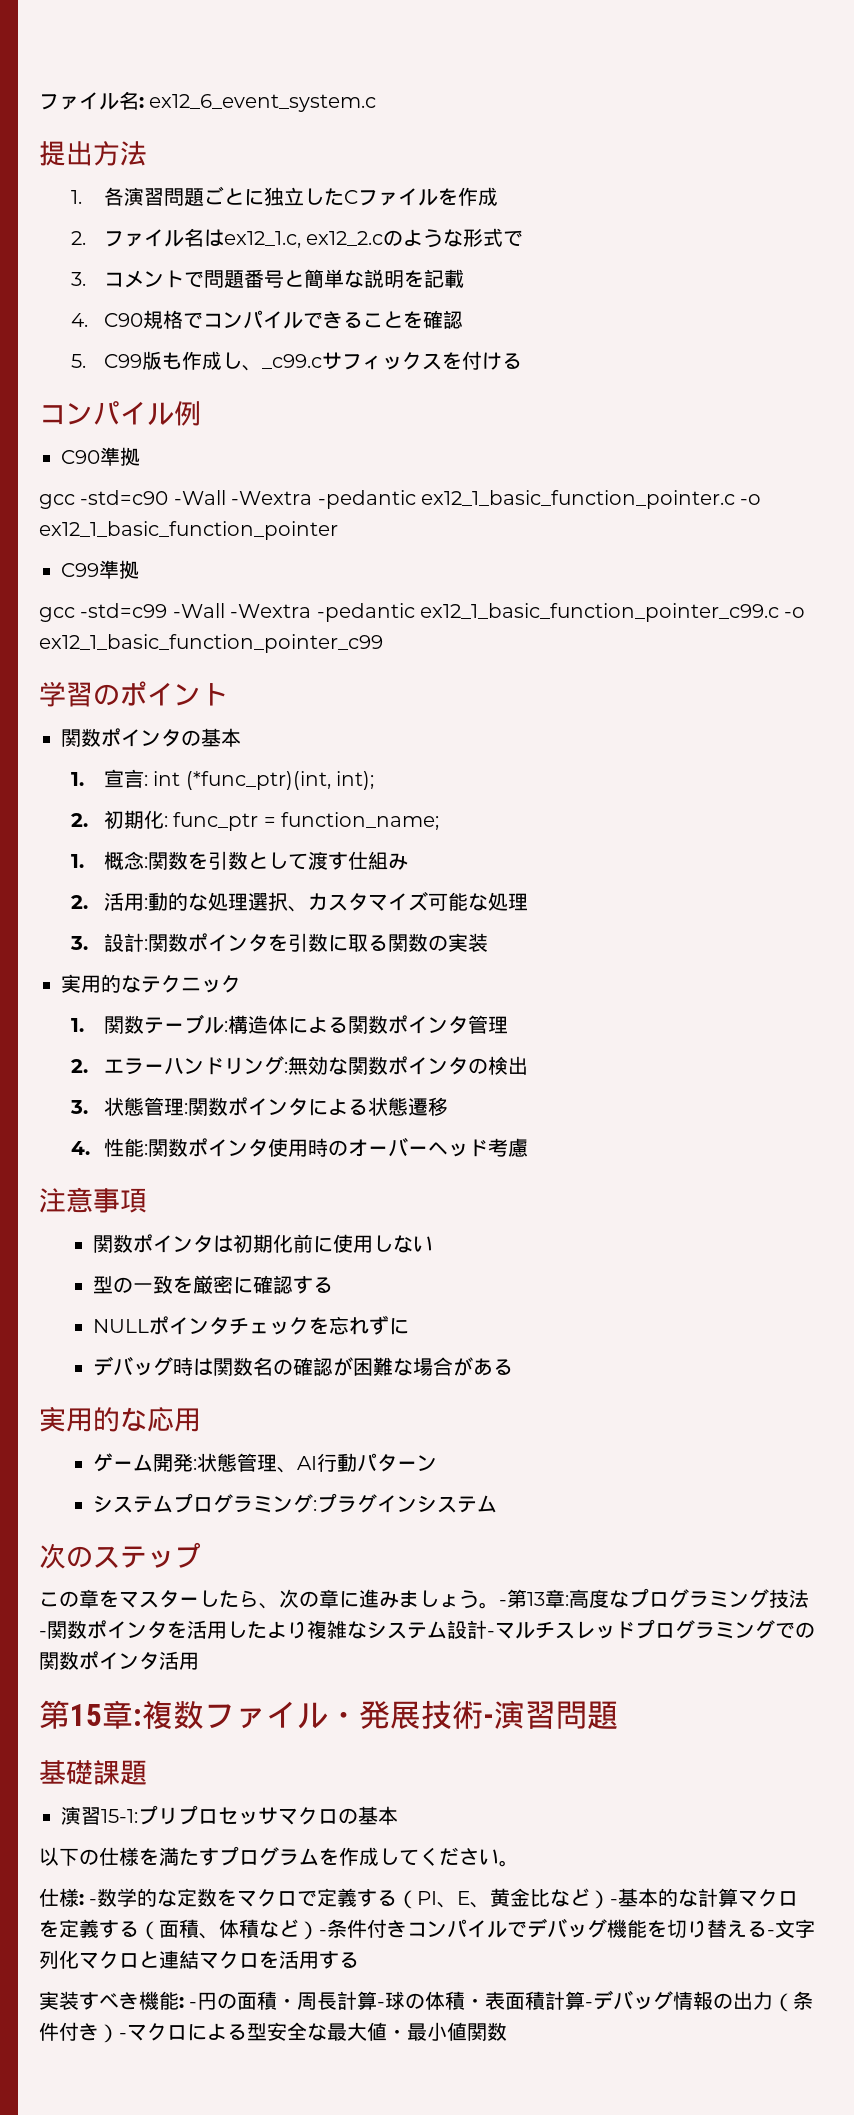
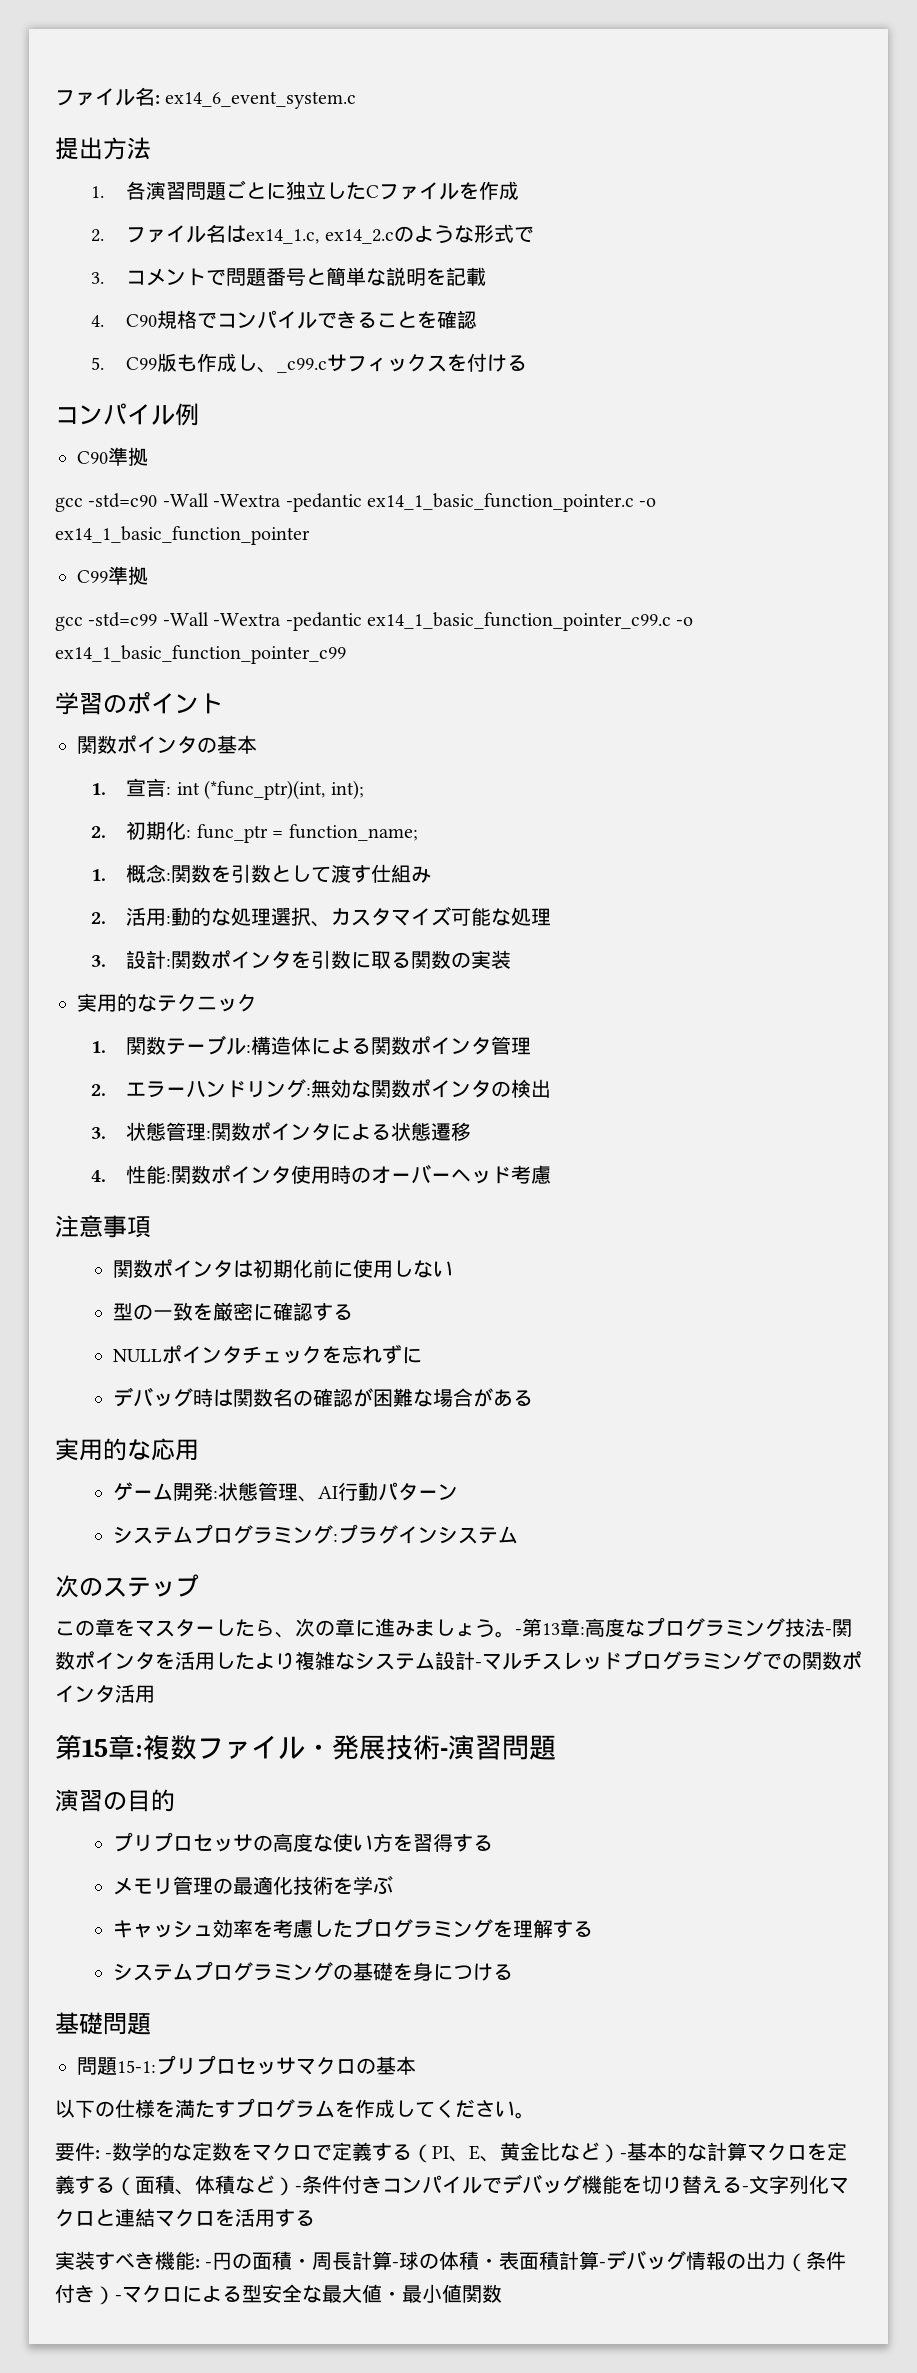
[149,94,377,112] ex12_6_event_system.c -> [165,91,357,109] ex14_6_event_system.c
[223,231,384,248] ex12_1.c, ex12_2.c -> [246,229,394,244] ex14_1.c, ex14_2.c
[421,490,762,509] [39,521,338,540] ex12_1_basic_function_pointer.c -o ex12_1_basic_function_pointer -> [367,493,657,512] [55,526,310,545] ex14_1_basic_function_pointer.c -o ex14_1_basic_function_pointer
[420,603,806,622] [39,634,383,653] ex12_1_basic_function_pointer_c99.c -o ex12_1_basic_function_pointer_c99 -> [367,612,694,631] [55,645,346,664] ex14_1_basic_function_pointer_c99.c -o ex14_1_basic_function_pointer_c99
[39,1760,147,1785] [61,1806,101,1825] 基礎課題 // 演習 -> [55,1789,175,1812] [112,1832,493,1852] [112,1875,393,1895] [112,1918,593,1938] [112,1961,513,1981] [55,2012,151,2035] [77,2057,117,2075] 演習の目的 // プリプロセッサの高度な使い方を習得する // メモリ管理の最適化技術を学ぶ // キャッシュ効率を考慮したプログラミングを理解する // システムプログラミングの基礎を身につける // 基礎問題 // 問題
[39,1888,79,1907] 仕様 -> [55,2142,95,2161] 要件

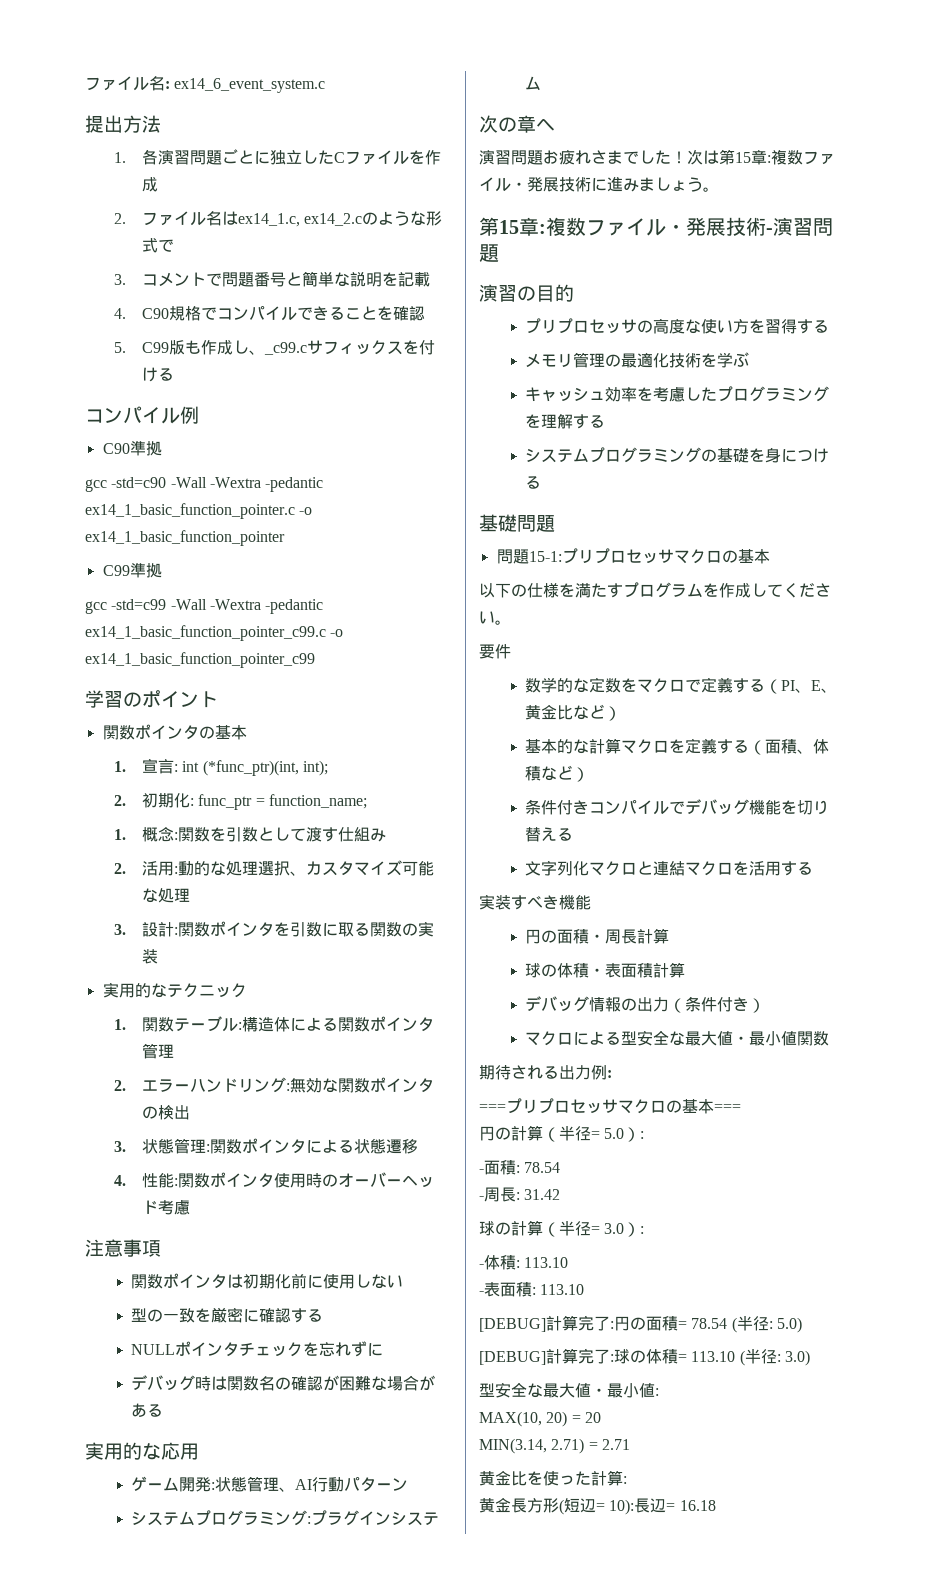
[103,1574,199,1597] [55,1617,852,1638] [55,1650,862,1670] [55,1684,155,1703] ステップ // この章をマスターしたら、次の章に進みましょう。-第13章:高度なプログラミング技法-関数ポインタを活用したより複雑なシステム設計-マルチスレッドプログラミングでの関数ポインタ活用 -> [517,115,555,133] [479,149,835,165] [479,176,719,192] 章へ // 演習問題お疲れさまでした！次は第15章:複数ファイル・発展技術に進みましょう。
[95,2150,113,2159] : - -> (511, 651) //
[620,2153,628,2159] - -> (622, 713) //
[295,2186,302,2192] - -> (590, 774) //
[742,2186,749,2192] - -> (574, 834) //
[195,2259,213,2268] : - -> (591, 902) //
[392,2262,400,2268] - -> (670, 936) //
[599,2262,607,2268] - -> (686, 970) //
[115,2295,122,2301] - -> (766, 1005) //
(502, 2293) none -> [479,1065,612,1080] [479,1098,741,1114] [479,1125,645,1142] [479,1160,561,1175] [479,1187,561,1202] [479,1220,645,1237] [479,1255,569,1270] [479,1282,585,1297] [479,1315,802,1333] [479,1348,810,1366] [479,1382,659,1398] [479,1411,601,1427] [479,1438,630,1454] [479,1470,627,1486] [479,1498,716,1515] // 期待される出力例: // ===プリプロセッサマクロの基本=== // 円の計算（半径= 5.0）: // -面積: 78.54 // -周長: 31.42 // 球の計算（半径= 3.0）: // -体積: 113.10 // -表面積: 113.10 // [DEBUG]計算完了:円の面積= 78.54 (半径: 5.0) // [DEBUG]計算完了:球の体積= 113.10 (半径: 3.0) // 型安全な最大値・最小値: // MAX(10, 20) = 20 // MIN(3.14, 2.71) = 2.71 // 黄金比を使った計算: // 黄金長方形(短辺= 10):長辺= 16.18

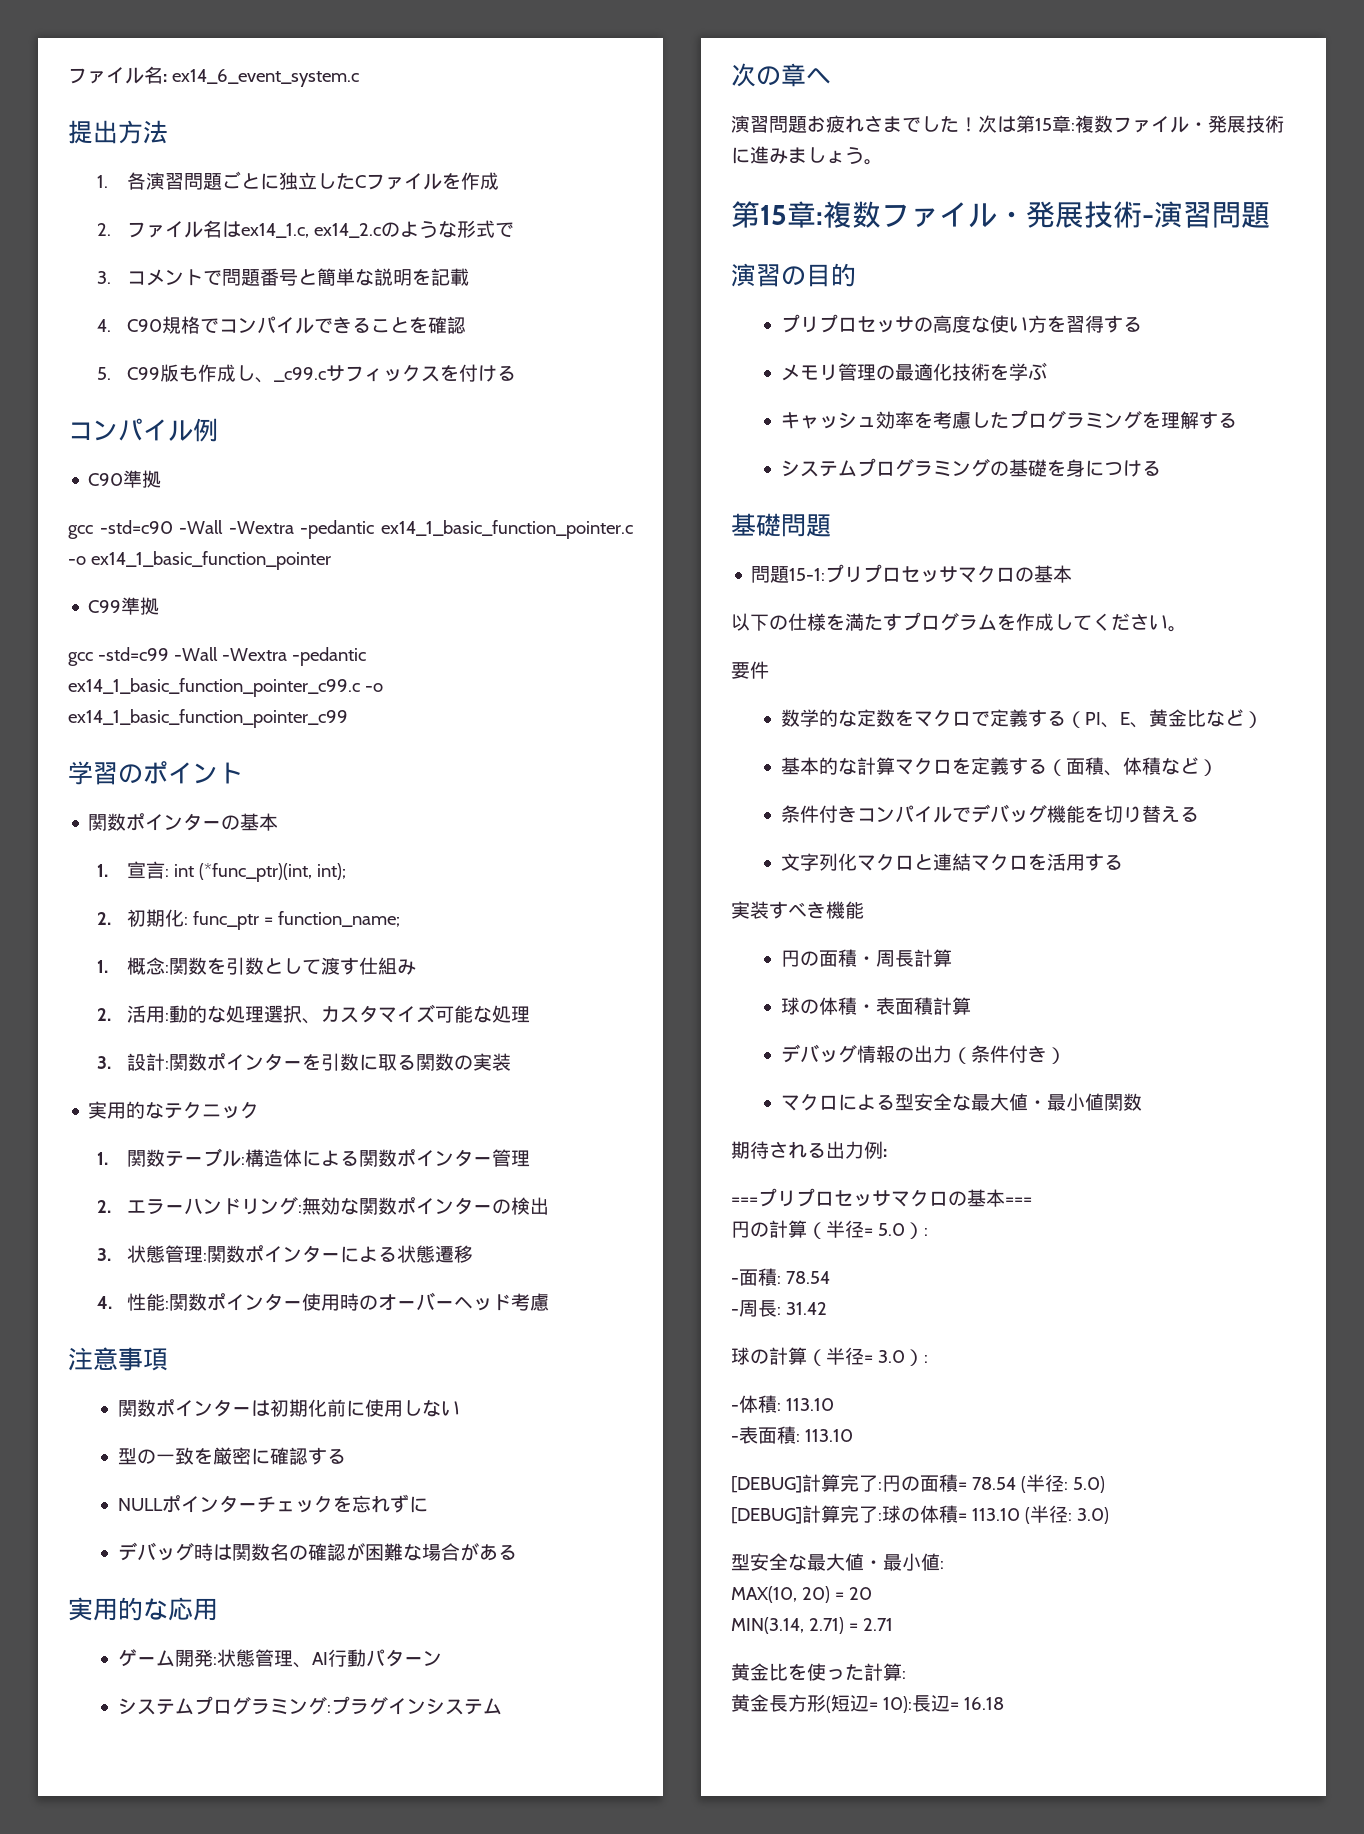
(199, 732) none -> [202,821,222,829] ー
(275, 929) none -> [282,1061,302,1069] ー
(435, 1024) none -> [472,1157,492,1165] ー
(435, 1085) none -> [472,1205,492,1213] ー
(307, 1146) none -> [320,1253,340,1261] ー
(275, 1180) none -> [282,1301,302,1309] ー
(228, 1281) none -> [231,1407,251,1415] ー
(240, 1349) none -> [237,1503,257,1511] ー

